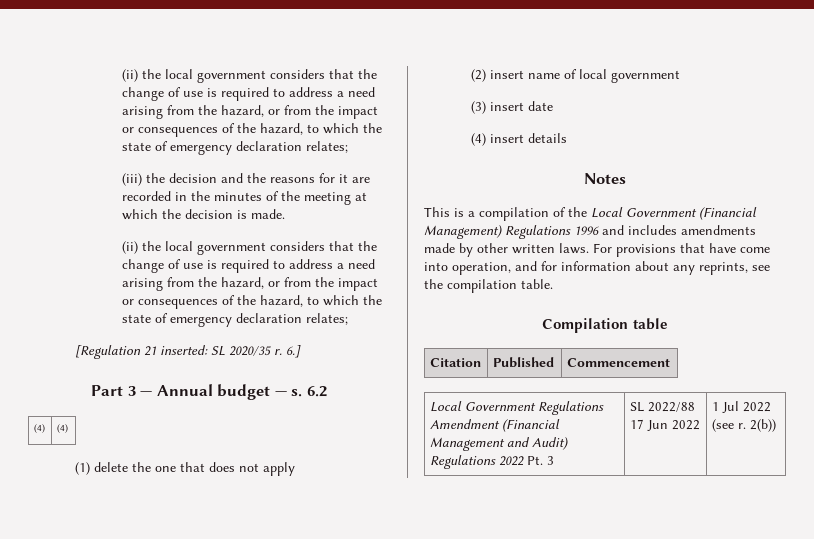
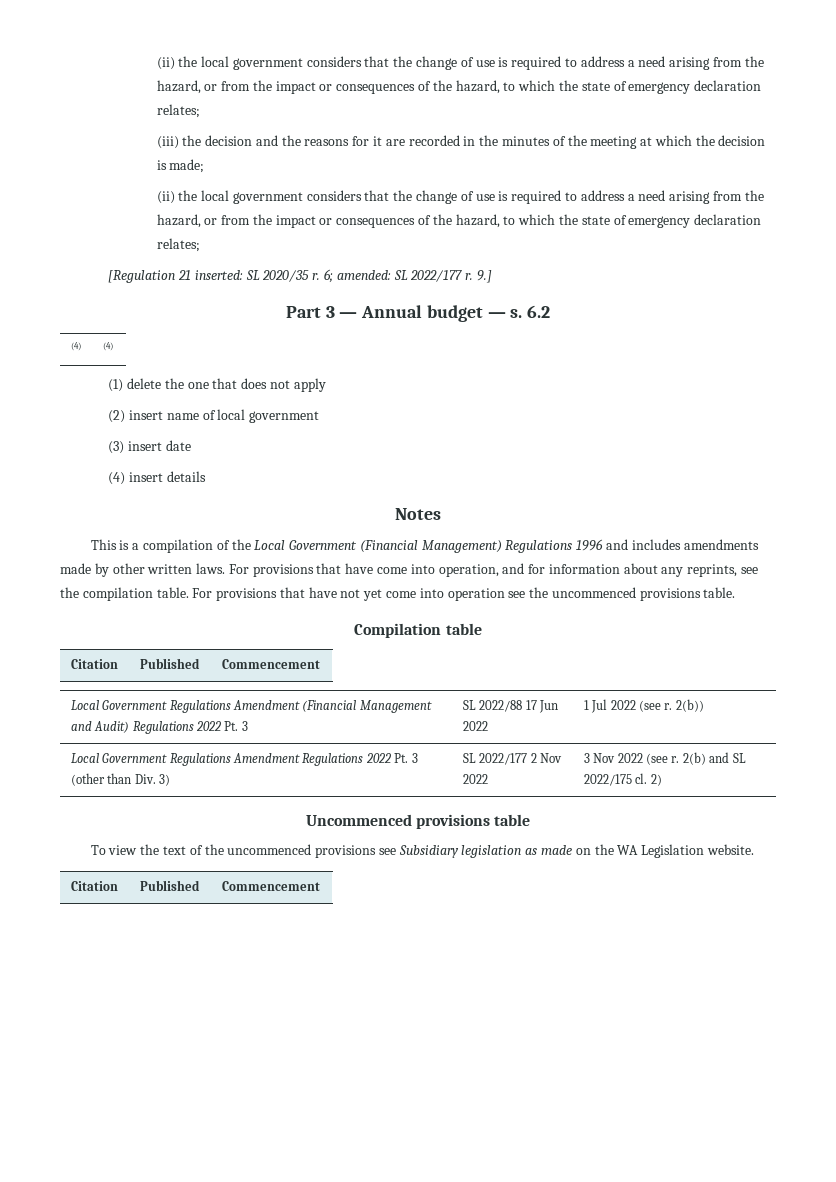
[251,209,286,219] made. -> [169,159,205,173] made;
[286,345,302,358] 6.] -> [323,269,492,283] 6; amended: SL 2022/177 r. 9.]
(553, 284) none -> [192,587,736,601] For provisions that have not yet come into operation see the uncommenced provisions table.
(776, 425) none -> [70,753,418,766] [70,773,171,786] [462,753,563,765] [462,774,488,784] [583,752,746,765] [583,773,662,786] [305,814,531,829] [90,844,754,858] [70,881,118,891] [139,880,200,891] [221,881,320,891] // Local Government Regulations Amendment Regulations 2022 Pt. 3 (other than Div. 3) | SL 2022/177 2 Nov 2022 | 3 Nov 2022 (see r. 2(b) and SL 2022/175 cl. 2) // Uncommenced provisions table // To view the text of the uncommenced provisions see Subsidiary legislation as made on the WA Legislation website. // Citation | Published | Commencement

